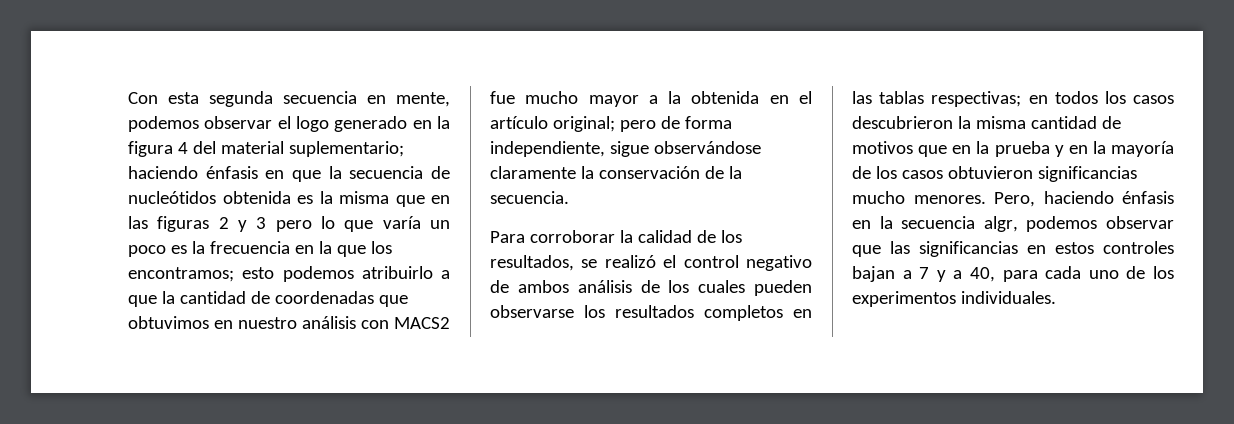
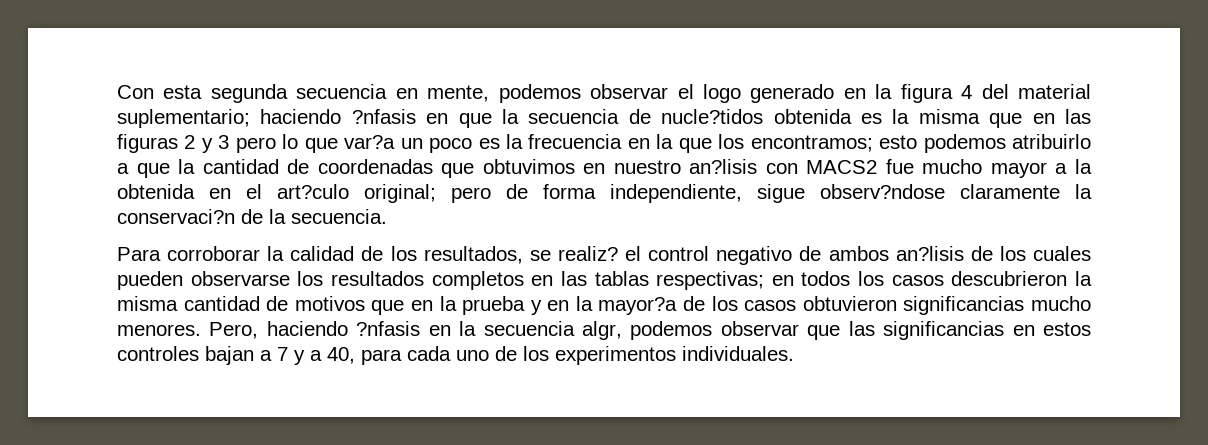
[205,166,258,179] énfasis -> [351,109,416,124] ?nfasis
[128,191,216,204] nucleótidos -> [661,109,764,124] nucle?tidos
[382,216,421,229] varía -> [344,135,396,149] var?a
[302,316,356,329] análisis -> [689,159,758,174] an?lisis
[490,116,548,129] artículo -> [277,184,349,199] art?culo
[653,141,761,154] observándose -> [820,184,945,199] observ?ndose
[598,166,700,179] conservación -> [117,209,235,224] conservaci?n
[604,255,656,268] realizó -> [557,246,618,261] realiz?
[577,280,632,293] análisis -> [895,246,964,261] an?lisis
[1111,141,1174,157] mayoría -> [598,297,678,315] mayor?a
[1122,191,1174,204] énfasis -> [356,321,421,336] ?nfasis

